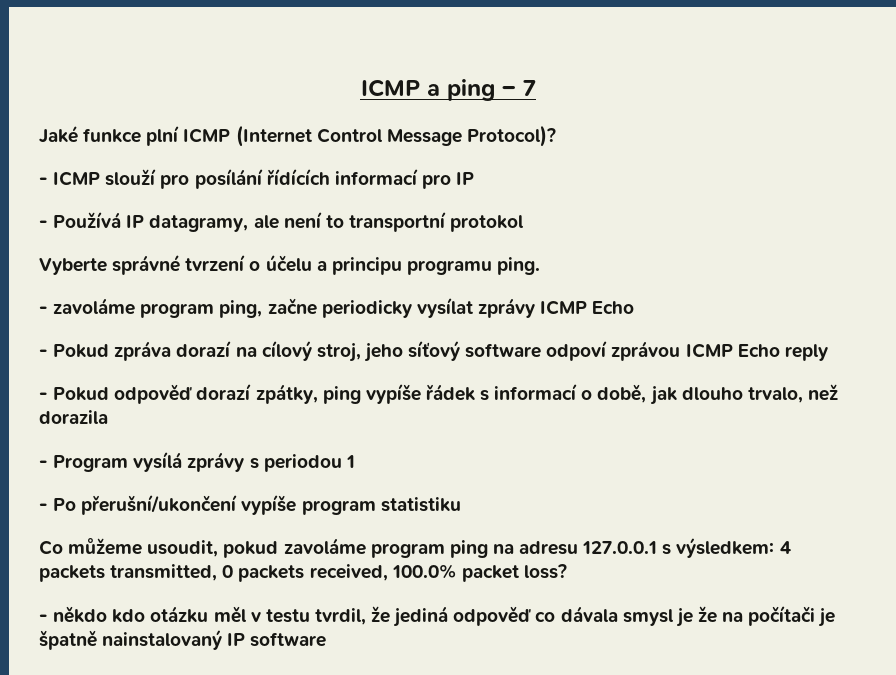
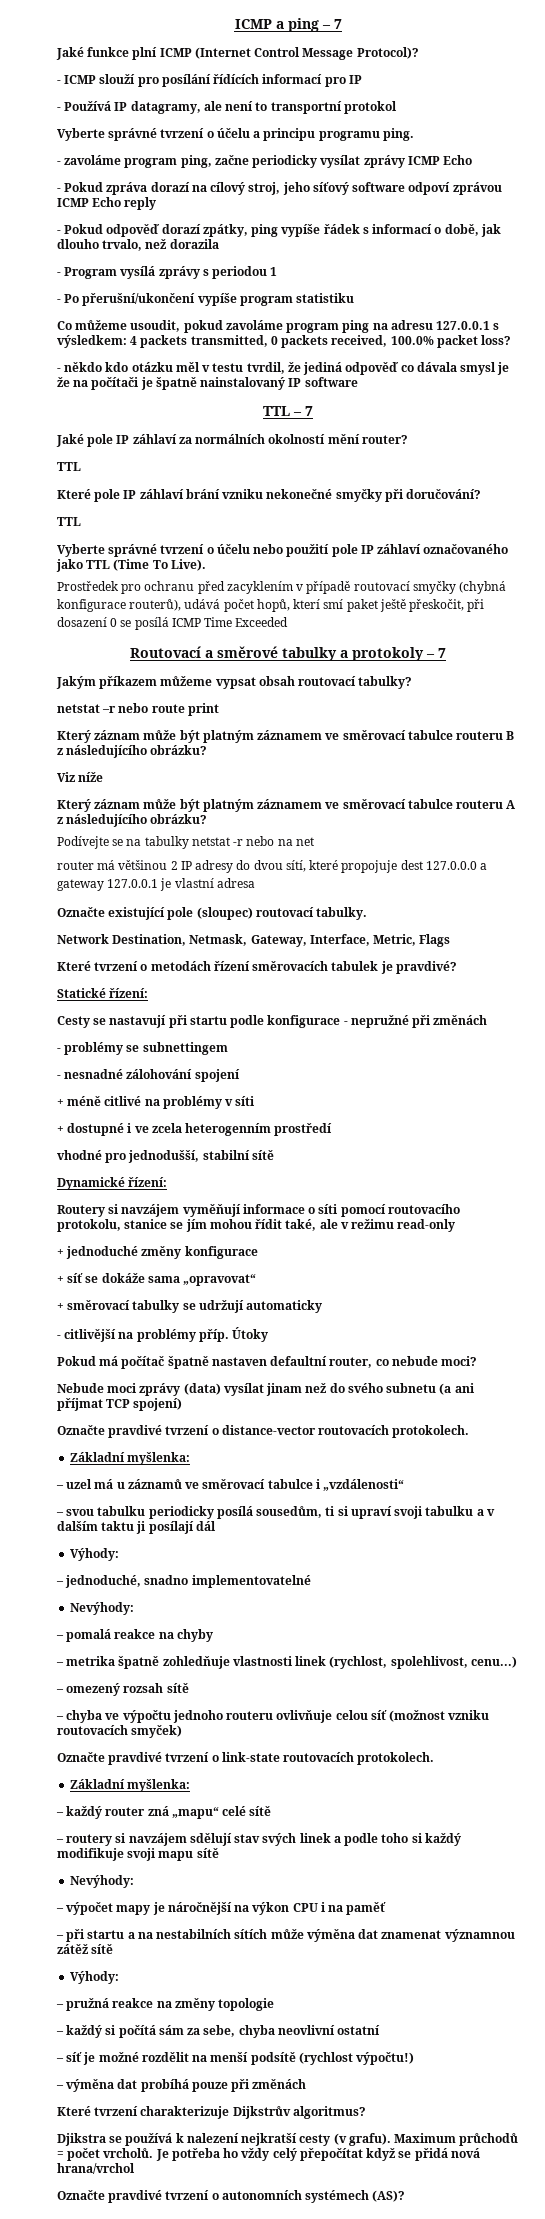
(327, 639) none -> [263,406,313,416] [56,434,408,447] [57,462,81,471] [57,489,482,502] [57,517,81,526] [57,544,509,557] [56,559,206,572] [57,581,507,594] [57,599,485,612] [57,617,289,630] [130,646,446,661] [56,676,413,689] [57,703,219,716] [57,730,515,743] [57,745,208,758] [57,772,104,782] [57,799,517,812] [57,814,208,827] [57,836,314,849] [57,860,488,873] [57,878,255,891] [57,907,368,920] [57,934,451,947] [57,961,457,974] [57,988,149,998] [57,1015,488,1028] [57,1042,228,1055] [57,1069,240,1082] [57,1096,256,1109] [57,1123,333,1136] [57,1150,274,1163] [57,1177,168,1190] [57,1204,460,1217] [57,1219,456,1232] [57,1246,258,1259] [57,1273,257,1286] [57,1300,323,1313] [57,1327,269,1342] [57,1356,478,1369] [57,1383,475,1396] [57,1398,183,1411] [57,1425,470,1438] [70,1452,191,1465] [56,1479,405,1491] [56,1506,495,1519] [57,1521,216,1534] [70,1548,120,1561] [56,1575,311,1588] [70,1602,135,1615] [56,1629,213,1642] [56,1656,517,1669] [56,1683,189,1696] [56,1710,490,1723] [57,1725,183,1738] [57,1752,435,1765] [70,1779,191,1792] [56,1806,272,1819] [56,1833,461,1846] [57,1848,219,1861] [70,1875,135,1888] [56,1902,387,1915] [56,1929,515,1942] [57,1944,114,1954] [70,1971,120,1984] [56,1998,275,2011] [56,2025,381,2038] [56,2052,415,2065] [56,2079,307,2092] [57,2106,366,2119] [57,2133,519,2146] [57,2148,480,2161] [57,2163,135,2174] [57,2190,406,2203] // TTL – 7 // Jaké pole IP záhlaví za normálních okolností mění router? // TTL // Které pole IP záhlaví brání vzniku nekonečné smyčky při doručování? // TTL // Vyberte správné tvrzení o účelu nebo použití pole IP záhlaví označovaného jako TTL (Time To Live). // Prostředek pro ochranu před zacyklením v případě routovací smyčky (chybná konfigurace routerů), udává počet hopů, kterí smí paket ještě přeskočit, při dosazení 0 se posílá ICMP Time Exceeded // Routovací a směrové tabulky a protokoly – 7 // Jakým příkazem můžeme vypsat obsah routovací tabulky? // netstat –r nebo route print // Který záznam může být platným záznamem ve směrovací tabulce routeru B z následujícího obrázku? // Viz níže // Který záznam může být platným záznamem ve směrovací tabulce routeru A z následujícího obrázku? // Podívejte se na tabulky netstat -r nebo na net // router má většinou 2 IP adresy do dvou sítí, které propojuje dest 127.0.0.0 a gateway 127.0.0.1 je vlastní adresa // Označte existující pole (sloupec) routovací tabulky. // Network Destination, Netmask, Gateway, Interface, Metric, Flags // Které tvrzení o metodách řízení směrovacích tabulek je pravdivé? // Statické řízení: // Cesty se nastavují při startu podle konfigurace - nepružné při změnách // - problémy se subnettingem // - nesnadné zálohování spojení // + méně citlivé na problémy v síti // + dostupné i ve zcela heterogenním prostředí // vhodné pro jednodušší, stabilní sítě // Dynamické řízení: // Routery si navzájem vyměňují informace o síti pomocí routovacího protokolu, stanice se jím mohou řídit také, ale v režimu read-only // + jednoduché změny konfigurace // + síť se dokáže sama „opravovat“ // + směrovací tabulky se udržují automaticky // - citlivější na problémy příp. Útoky // Pokud má počítač špatně nastaven defaultní router, co nebude moci? // Nebude moci zprávy (data) vysílat jinam než do svého subnetu (a ani příjmat TCP spojení) // Označte pravdivé tvrzení o distance-vector routovacích protokolech. // Základní myšlenka: // – uzel má u záznamů ve směrovací tabulce i „vzdálenosti“ // – svou tabulku periodicky posílá sousedům, ti si upraví svoji tabulku a v dalším taktu ji posílají dál // Výhody: // – jednoduché, snadno implementovatelné // Nevýhody: // – pomalá reakce na chyby // – metrika špatně zohledňuje vlastnosti linek (rychlost, spolehlivost, cenu...) // – omezený rozsah sítě // – chyba ve výpočtu jednoho routeru ovlivňuje celou síť (možnost vzniku routovacích smyček) // Označte pravdivé tvrzení o link-state routovacích protokolech. // Základní myšlenka: // – každý router zná „mapu“ celé sítě // – routery si navzájem sdělují stav svých linek a podle toho si každý modifikuje svoji mapu sítě // Nevýhody: // – výpočet mapy je náročnější na výkon CPU i na paměť // – při startu a na nestabilních sítích může výměna dat znamenat významnou zátěž sítě // Výhody: // – pružná reakce na změny topologie // – každý si počítá sám za sebe, chyba neovlivní ostatní // – síť je možné rozdělit na menší podsítě (rychlost výpočtu!) // – výměna dat probíhá pouze při změnách // Které tvrzení charakterizuje Dijkstrův algoritmus? // Djikstra se používá k nalezení nejkratší cesty (v grafu). Maximum průchodů = počet vrcholů. Je potřeba ho vždy celý přepočítat když se přidá nová hrana/vrchol // Označte pravdivé tvrzení o autonomních systémech (AS)?

